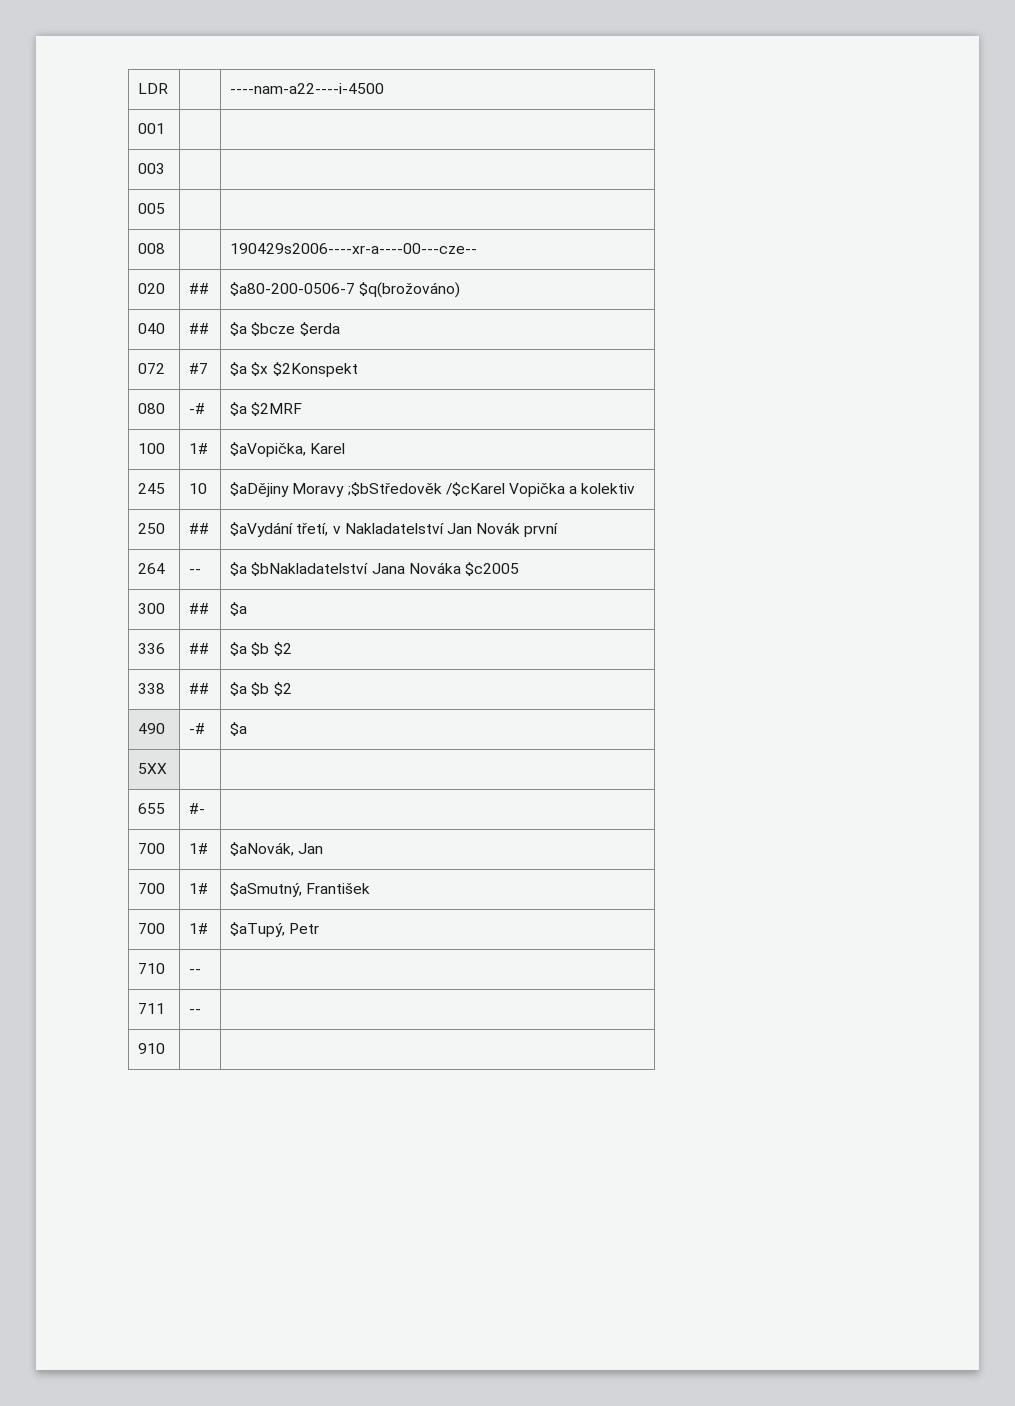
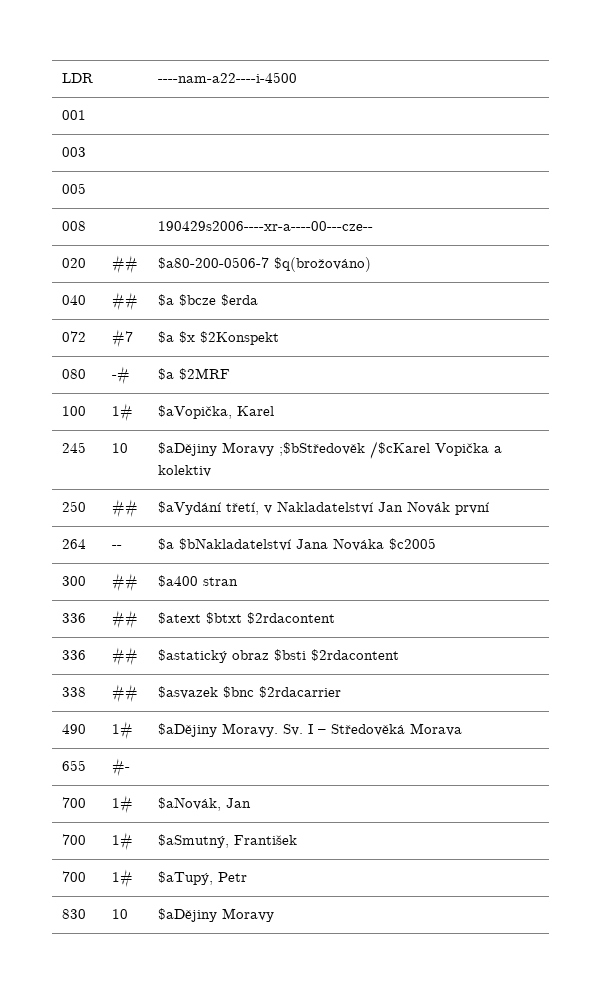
[230,602,248,616] [138,643,166,654] [189,643,210,654] [230,642,292,656] [138,683,166,694] [189,683,210,694] [230,682,292,696] [138,723,166,734] [189,723,206,734] [230,722,248,736] [138,763,168,774] $a // 336 | ## | $a $b $2 // 338 | ## | $a $b $2 // 490 | -# | $a // 5XX | | -> [157,575,238,587] [61,613,86,623] [111,610,138,629] [157,612,335,624] [61,650,86,660] [111,647,138,666] [157,649,399,663] [61,687,86,697] [111,684,138,703] [157,686,341,699] [61,724,86,734] [111,721,133,740] [157,723,462,737] $a400 stran // 336 | ## | $atext $btxt $2rdacontent // 336 | ## | $astatický obraz $bsti $2rdacontent // 338 | ## | $asvazek $bnc $2rdacarrier // 490 | 1# | $aDějiny Moravy. Sv. I – Středověká Morava
[138,963,166,974] [189,969,202,974] [138,1003,166,1014] [189,1009,202,1014] [138,1043,166,1054] 710 | -- | // 711 | -- | // 910 | | -> [61,909,86,919] [111,909,128,919] [157,908,274,922] 830 | 10 | $aDějiny Moravy

